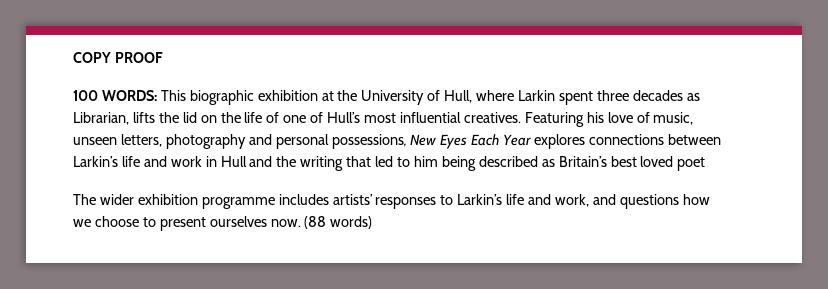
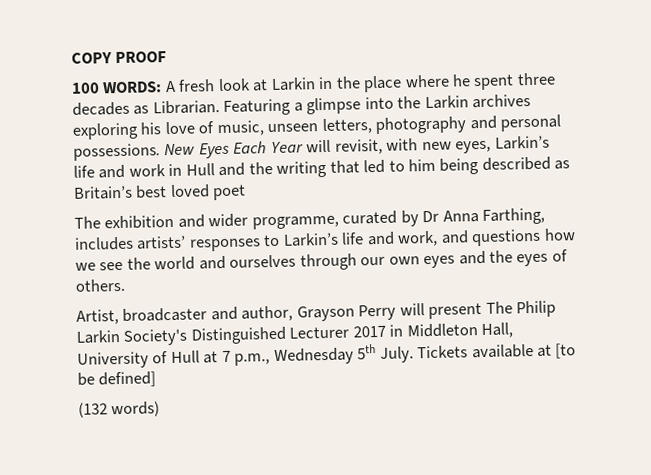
[160,90,700,105] [73,112,584,127] This biographic exhibition at the University of Hull, where Larkin spent three decades as Librarian, lifts the lid on the life of one of Hull’s most influential creatives. Featuring -> [164,72,556,93] [72,93,532,116] [72,122,139,140] A fresh look at Larkin in the place where he spent three decades as Librarian. Featuring a glimpse into the Larkin archives exploring
[331,134,407,149] possessions, -> [73,143,161,161] possessions.
[534,134,721,149] explores connections between -> [306,138,492,155] will revisit, with new eyes,
[99,194,275,209] wider exhibition programme -> [104,207,546,230] exhibition and wider programme, curated by Dr Anna Farthing,
[94,216,327,231] choose to present ourselves now. (88 -> [99,249,568,271] [75,278,125,292] [76,300,557,325] [76,322,514,346] [77,343,577,369] [77,371,157,388] [78,402,108,418] see the world and ourselves through our own eyes and the eyes of others. // Artist, broadcaster and author, Grayson Perry will present The Philip Larkin Society's Distinguished Lecturer 2017 in Middleton Hall, University of Hull at 7 p.m., Wednesday 5th July. Tickets available at [to be defined] // (132

